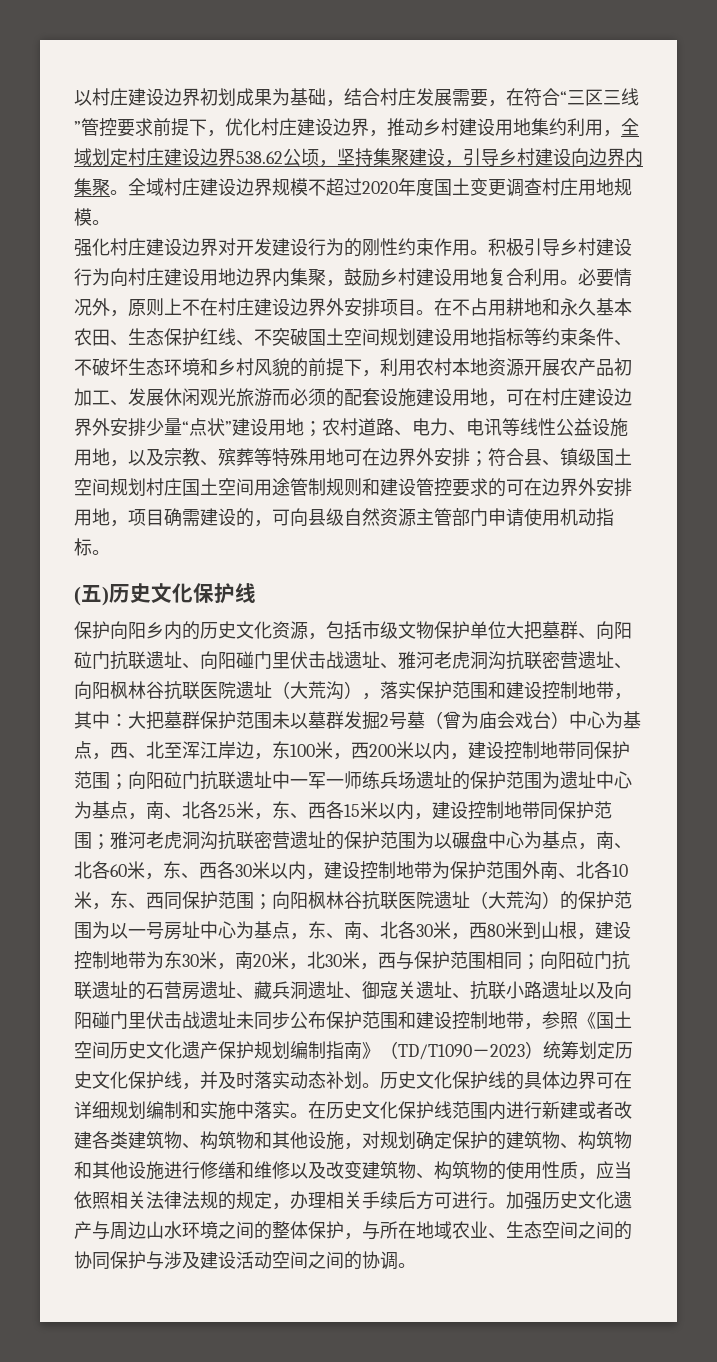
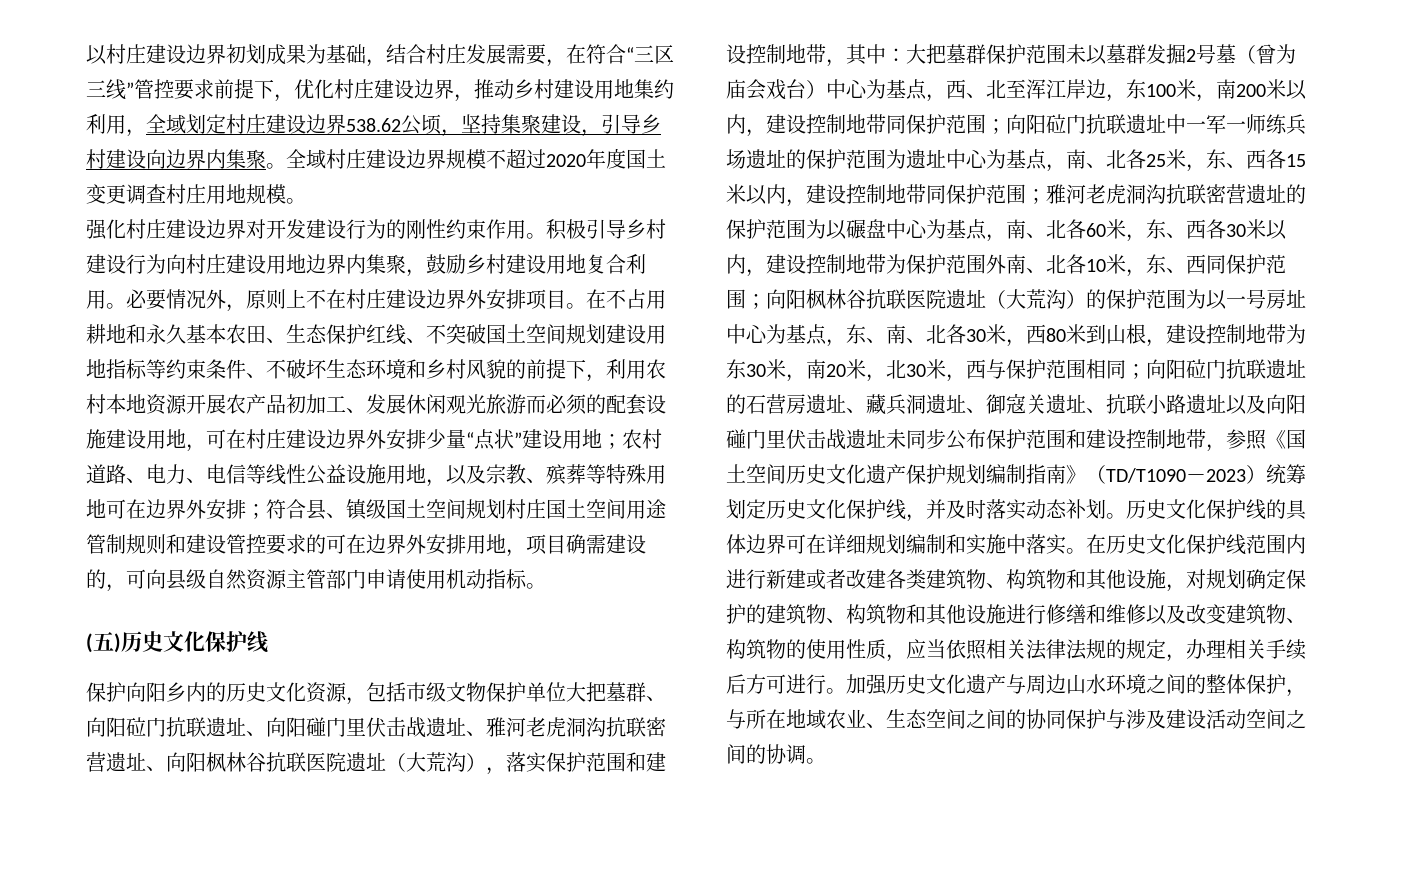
[484,418,502,436] 讯 -> [226,464,246,484] 信
[351,742,369,759] 西 -> [1216,79,1236,99] 南

